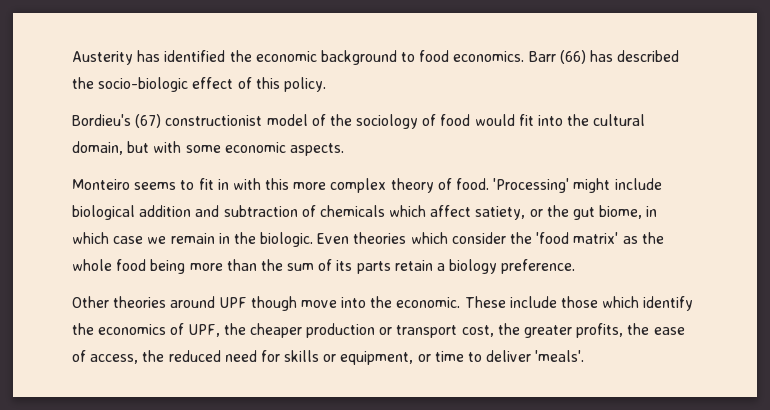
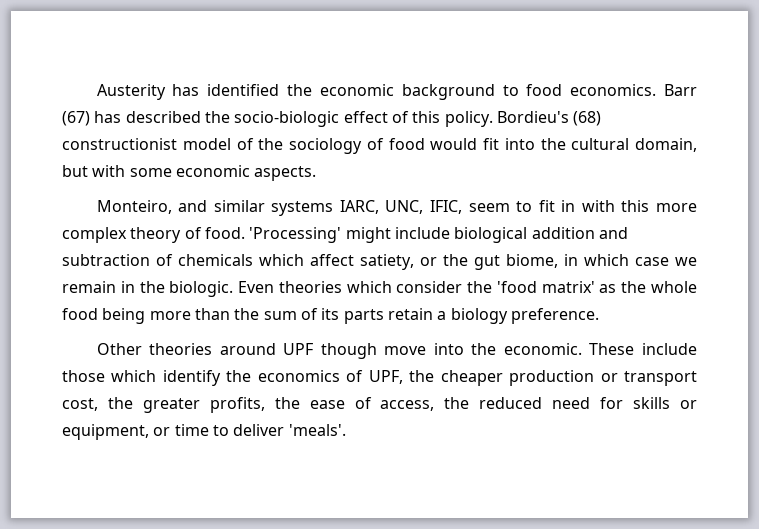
[559,50,586,64] (66) -> [62,111,90,126] (67)
[72,114,162,128] // Bordieu's (67) -> [496,111,602,126] Bordieu's (68)
[72,179,177,190] Monteiro seems -> [96,200,510,216] Monteiro, and similar systems IARC, UNC, IFIC, seem

